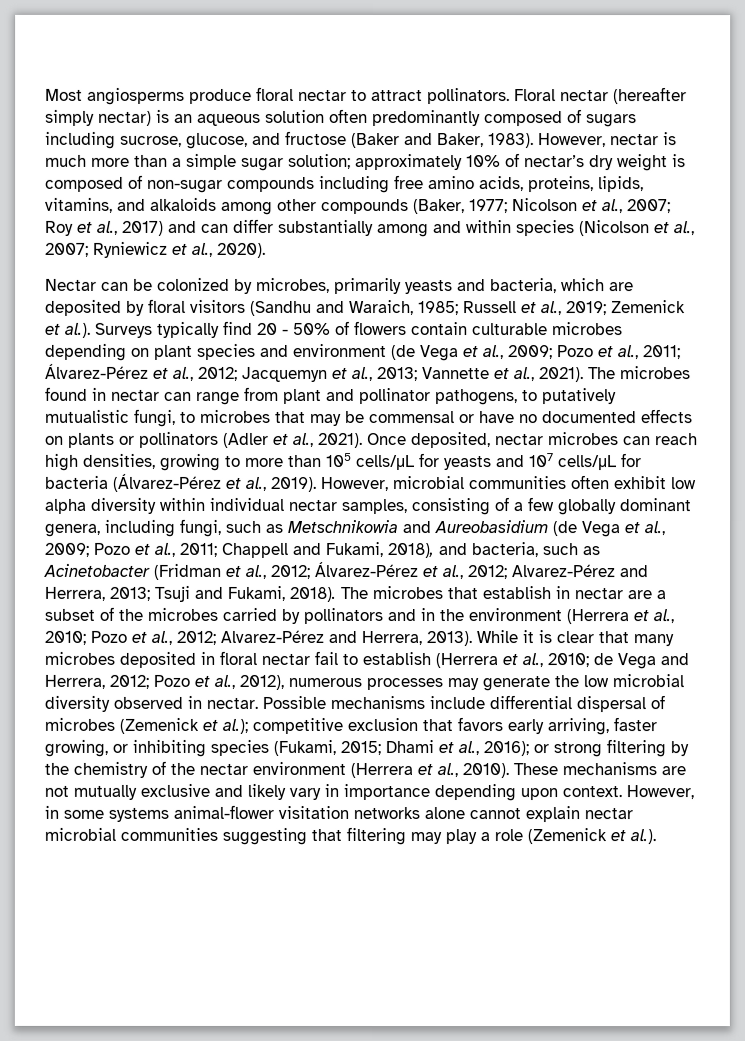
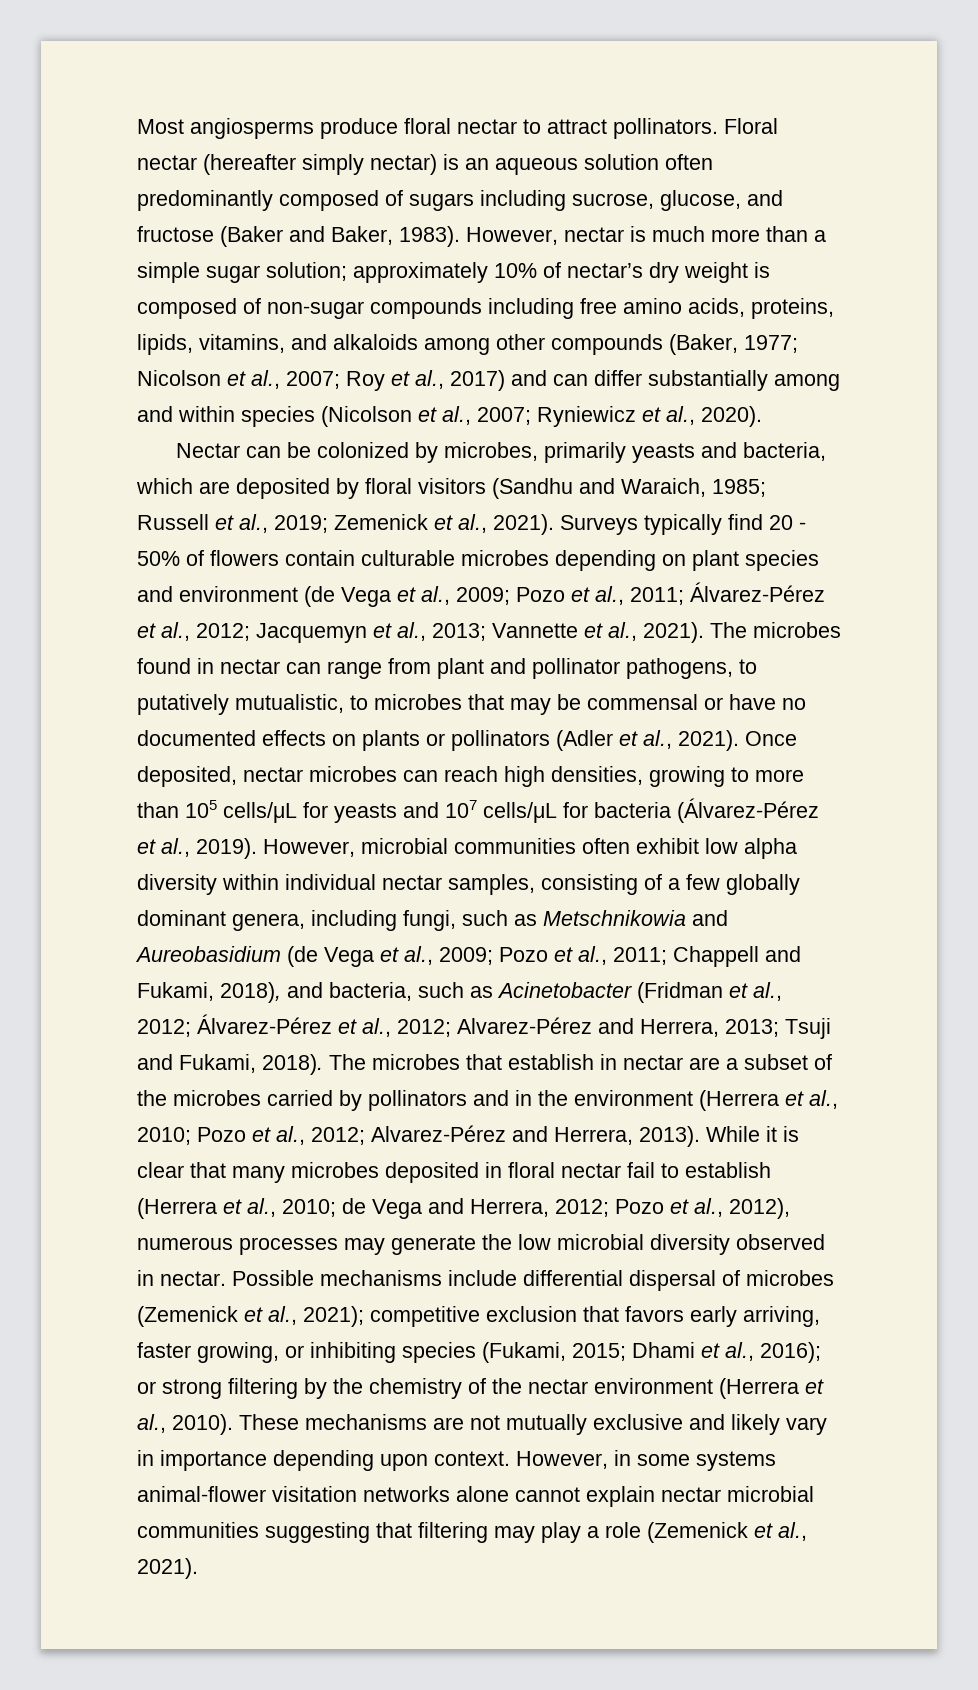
[65,322,91,338] al.). -> [458,514,554,535] al., 2021).
[45,408,176,427] mutualistic fungi, -> [235,694,344,713] mutualistic,
[222,718,248,734] al.); -> [268,1306,364,1327] al., 2021);
[630,829,656,845] al.). -> [778,1522,807,1541] [137,1558,198,1579] al., 2021).

